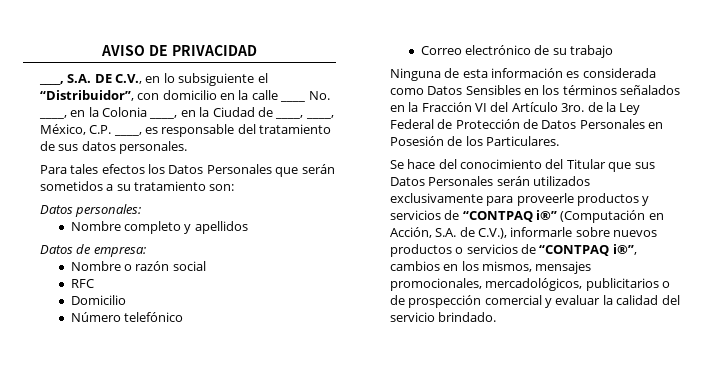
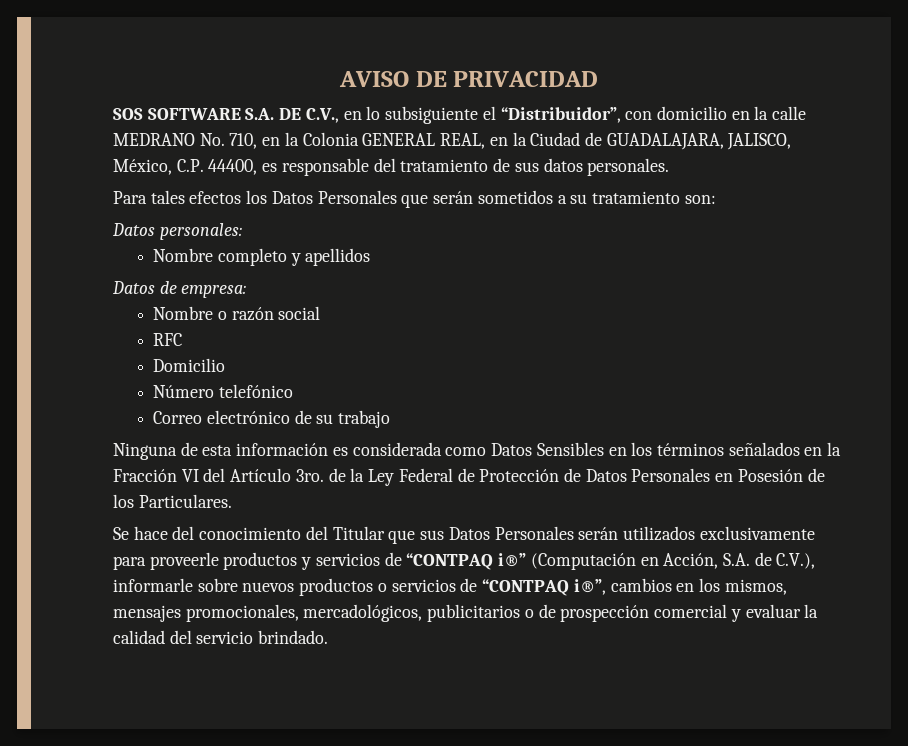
[38,81,64,85] ____, -> [113,108,241,120] SOS SOFTWARE
[280,100,306,102] [308,91,330,100] [38,115,67,119] ____ No. ____, -> [113,133,258,149] MEDRANO No. 710,
[149,115,178,119] ____, -> [362,133,486,149] GENERAL REAL,
[275,115,334,119] ____, ____, -> [606,133,792,150] GUADALAJARA, JALISCO,
[113,132,142,136] ____, -> [208,159,258,175] 44400,

